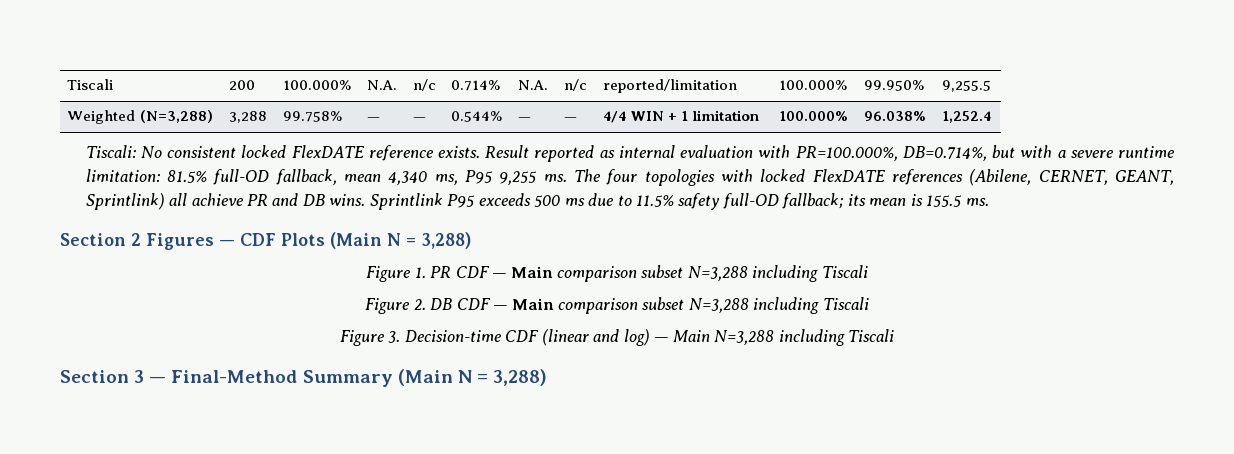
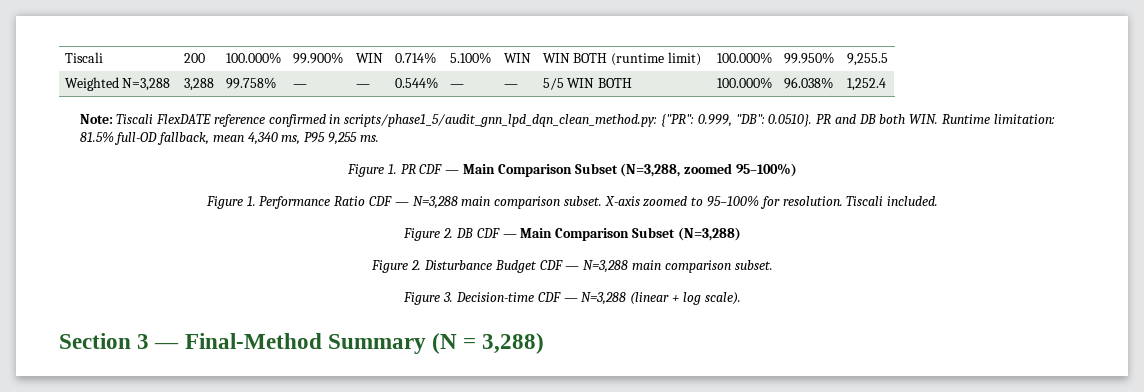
[367,80,398,90] [413,79,437,91] N.A. | n/c -> [292,52,343,64] [355,53,383,63] 99.900% | WIN
[518,80,549,90] [564,79,588,91] [603,79,738,93] N.A. | n/c | reported/limitation -> [449,52,491,64] [503,53,531,63] [542,52,701,66] 5.100% | WIN | WIN BOTH (runtime limit)
[139,110,213,123] (N=3,288) -> [122,78,171,91] N=3,288
[603,110,759,123] [779,111,849,121] [864,111,927,121] [942,111,992,123] [85,145,1175,162] 4/4 WIN + 1 limitation | 100.000% | 96.038% | 1,252.4 // Tiscali: No consistent locked FlexDATE reference exists. Result reported as internal evaluation with PR=100.000%, DB=0.714%, but with a severe runtime -> [542,78,633,90] [716,77,772,89] [783,77,833,89] [846,78,886,91] [79,114,991,127] 5/5 WIN BOTH | 100.000% | 96.038% | 1,252.4 // Note: Tiscali FlexDATE reference confirmed in scripts/phase1_5/audit_gnn_lpd_dqn_clean_method.py: {"PR": 0.999, "DB": 0.0510}. PR and DB both WIN. Runtime
[573,169,1175,186] [85,193,989,210] [60,232,471,250] The four topologies with locked FlexDATE references (Abilene, CERNET, GEANT, Sprintlink) all achieve PR and DB wins. Sprintlink P95 exceeds 500 ms due to 11.5% safety full-OD fallback; its mean is 155.5 ms. // Section 2 Figures — CDF Plots (Main N = 3,288) -> (379, 138) none
[556,265,868,282] comparison subset N=3,288 including Tiscali -> [497,163,797,177] [205,195,939,209] Comparison Subset (N=3,288, zoomed 95–100%) // Figure 1. Performance Ratio CDF — N=3,288 main comparison subset. X-axis zoomed to 95–100% for resolution. Tiscali included.
[557,297,869,314] [339,329,895,346] comparison subset N=3,288 including Tiscali // Figure 3. Decision-time CDF (linear and log) — Main N=3,288 including Tiscali -> [555,227,741,241] [371,260,773,273] [403,292,741,305] Comparison Subset (N=3,288) // Figure 2. Disturbance Budget CDF — N=3,288 main comparison subset. // Figure 3. Decision-time CDF — N=3,288 (linear + log scale).
[397,369,472,386] (Main N -> [432,333,458,354] (N

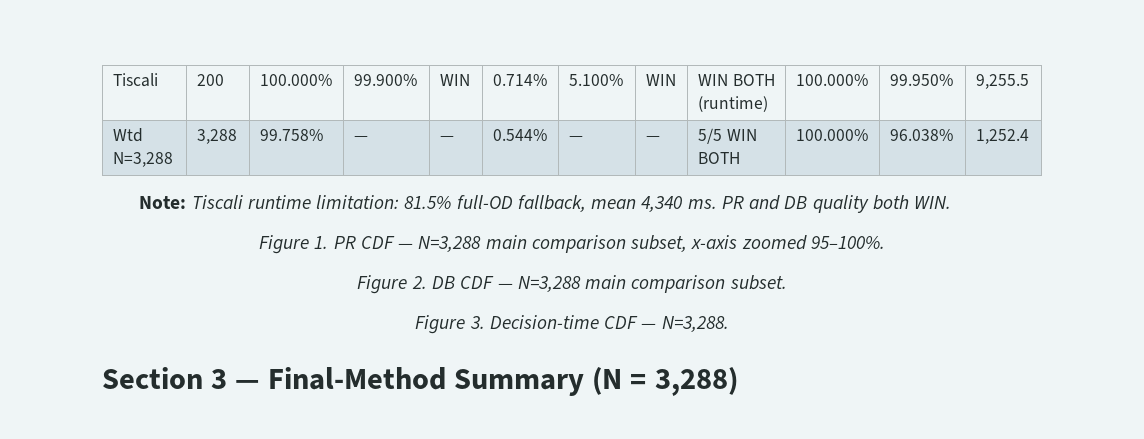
[611,52,701,66] (runtime limit) -> [697,96,768,112] (runtime)
[64,77,119,91] Weighted -> [112,128,143,142] Wtd
[156,114,991,127] FlexDATE reference confirmed in scripts/phase1_5/audit_gnn_lpd_dqn_clean_method.py: {"PR": 0.999, "DB": 0.0510}. PR and DB both WIN. Runtime -> [247,195,311,209] runtime
[281,132,379,145] ms, P95 9,255 ms. -> [687,195,952,213] ms. PR and DB quality both WIN.
[462,163,797,177] [205,195,939,209] Main Comparison Subset (N=3,288, zoomed 95–100%) // Figure 1. Performance Ratio CDF — N=3,288 main comparison subset. X-axis zoomed to 95–100% for resolution. Tiscali included. -> [418,235,885,253] N=3,288 main comparison subset, x-axis zoomed 95–100%.
[520,227,741,241] [371,260,580,273] Main Comparison Subset (N=3,288) // Figure 2. Disturbance Budget CDF — -> (513, 286) none
[581,292,741,305] N=3,288 (linear + log scale). -> [661,316,729,332] N=3,288.

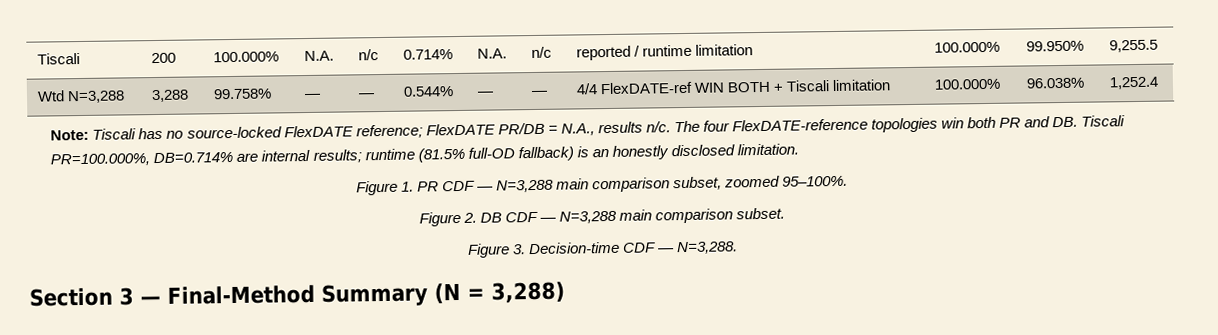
[353,74,417,86] [439,74,470,86] 99.900% | WIN -> [303,50,334,62] [357,49,379,61] N.A. | n/c
[568,74,623,86] [645,74,676,86] [697,74,775,86] [697,96,768,112] 5.100% | WIN | WIN BOTH (runtime) -> [476,48,507,59] [530,46,552,59] [575,44,754,61] N.A. | n/c | reported / runtime limitation
[697,128,757,144] [697,152,740,164] 5/5 WIN BOTH -> [575,79,892,95] 4/4 FlexDATE-ref WIN BOTH + Tiscali limitation
[247,195,952,213] runtime limitation: 81.5% full-OD fallback, mean 4,340 ms. PR and DB quality both WIN. -> [138,115,1126,140] [50,143,799,167] has no source-locked FlexDATE reference; FlexDATE PR/DB = N.A., results n/c. The four FlexDATE-reference topologies win both PR and DB. Tiscali PR=100.000%, DB=0.714% are internal results; runtime (81.5% full-OD fallback) is an honestly disclosed limitation.
[691,235,738,249] x-axis -> (723, 183) none

